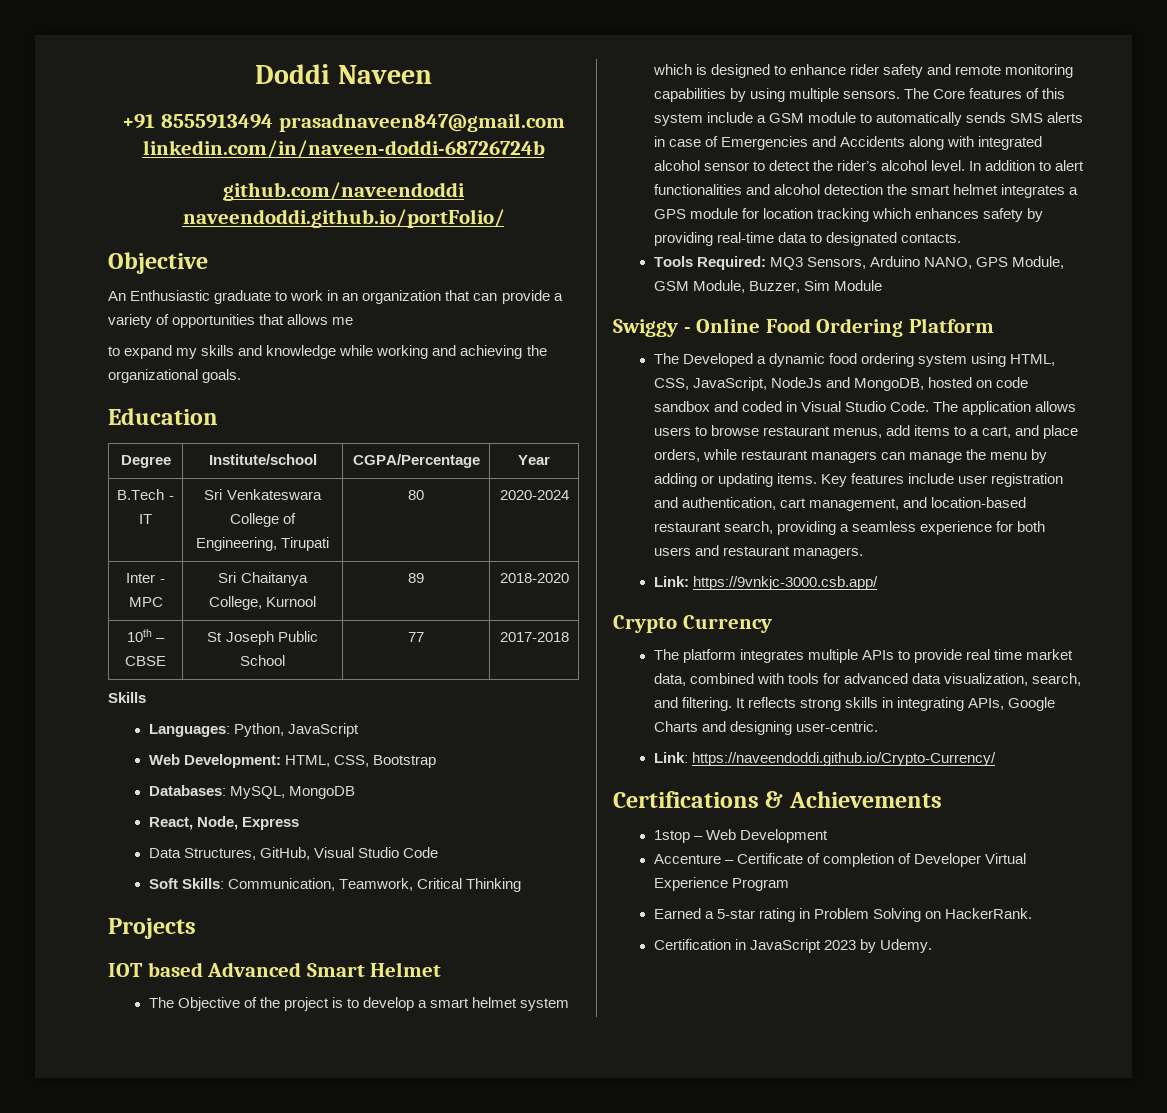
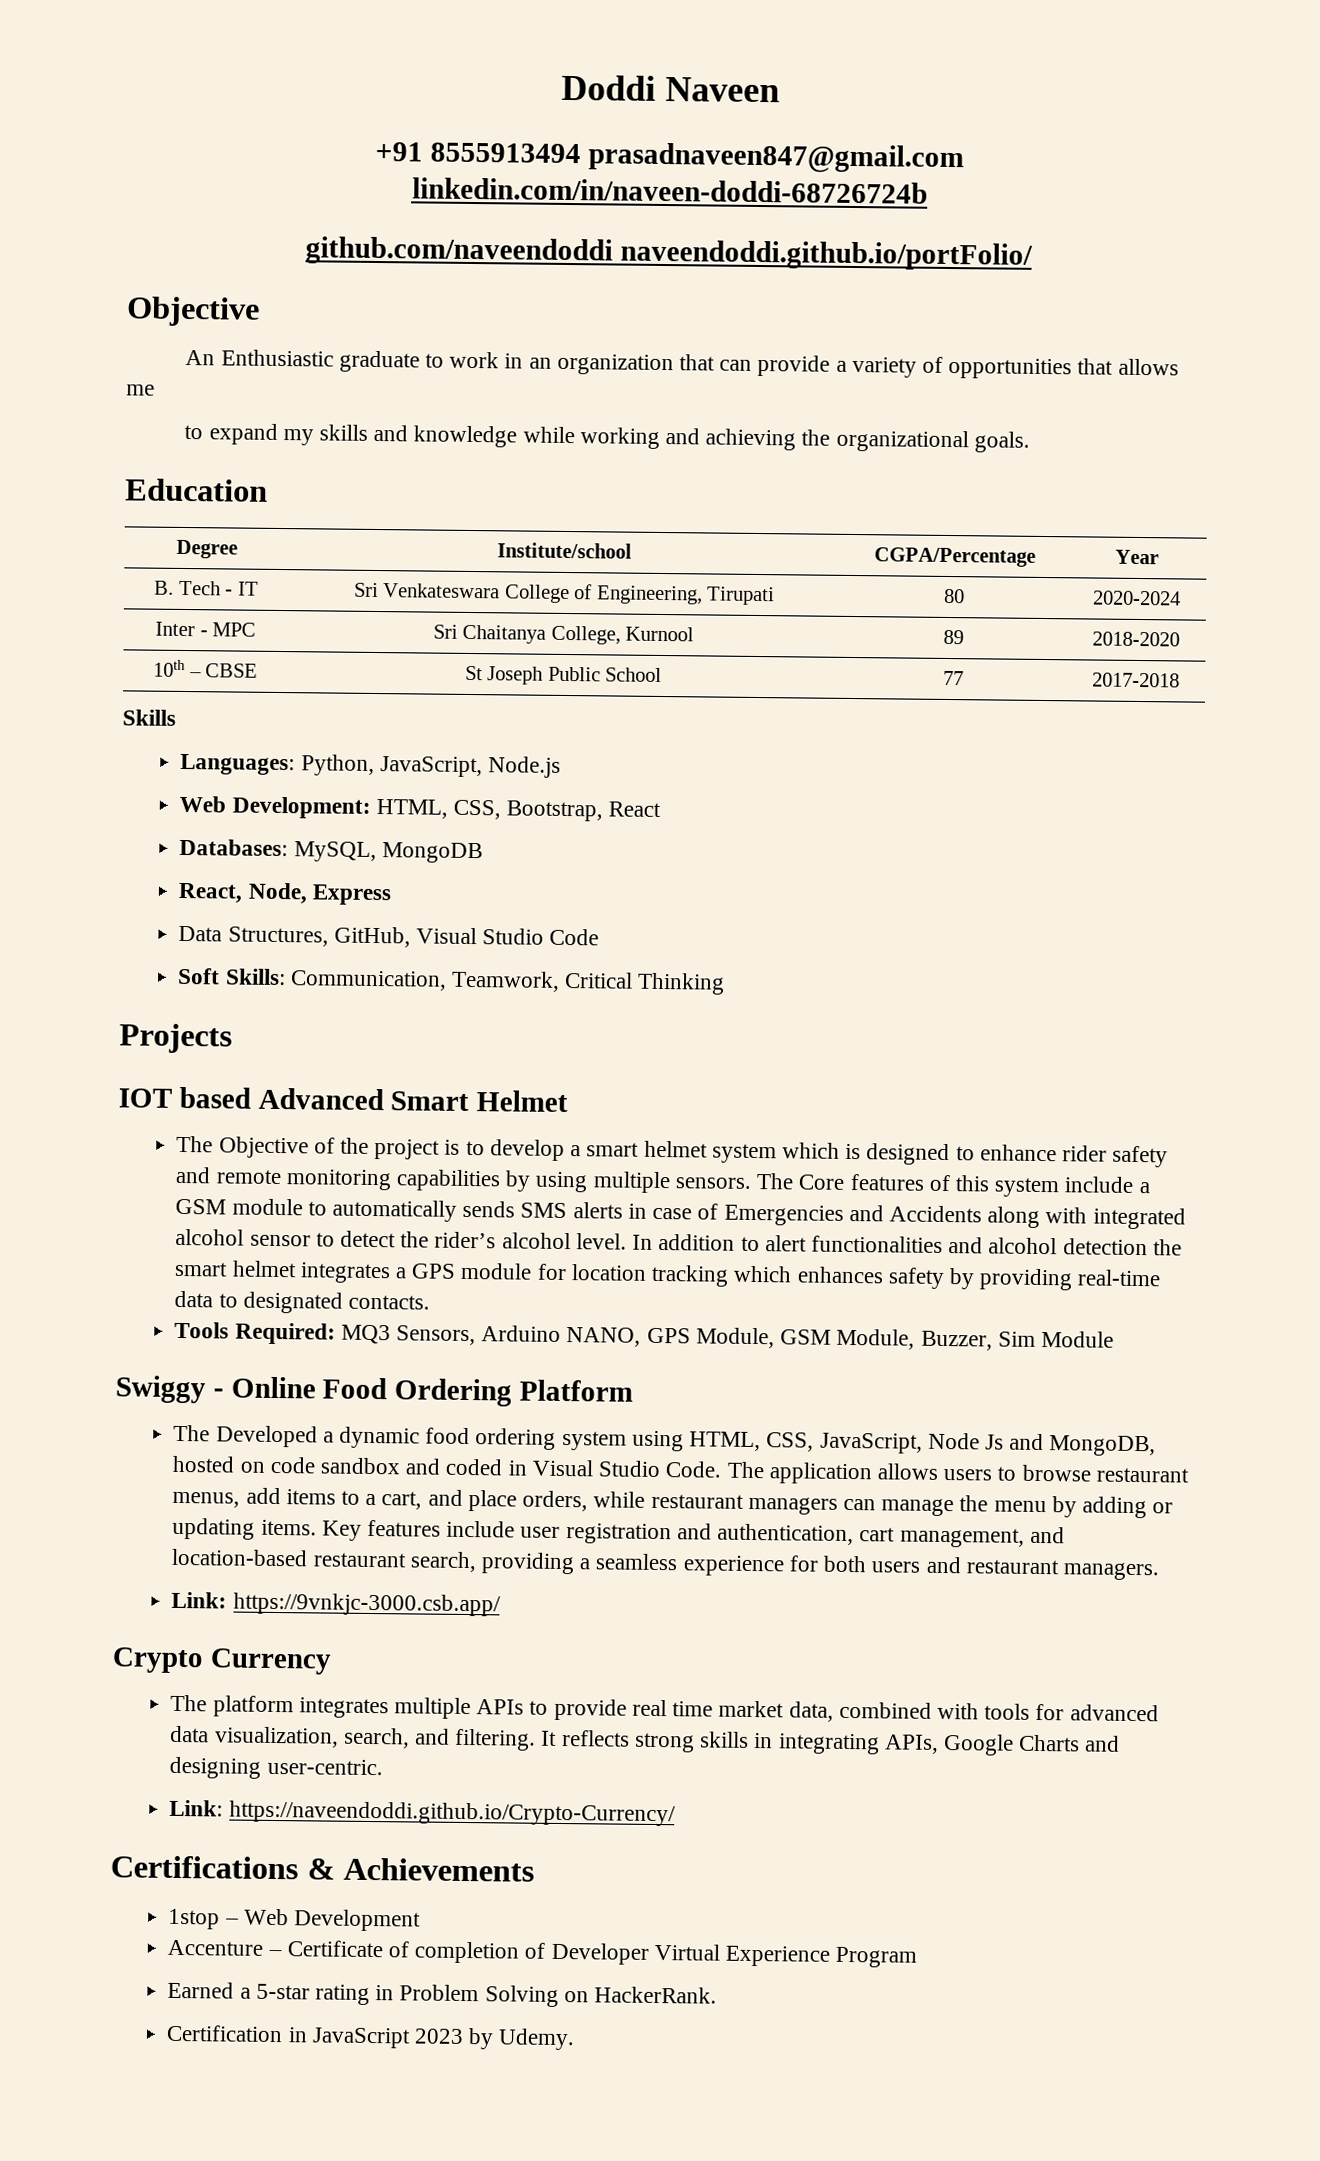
[117,489,165,500] B.Tech -> [154,580,221,596] B. Tech
[287,723,359,737] JavaScript -> [379,756,562,778] JavaScript, Node.js
[372,755,436,768] Bootstrap -> [506,800,662,822] Bootstrap, React
[770,377,822,388] NodeJs -> [927,1432,1004,1450] Node Js

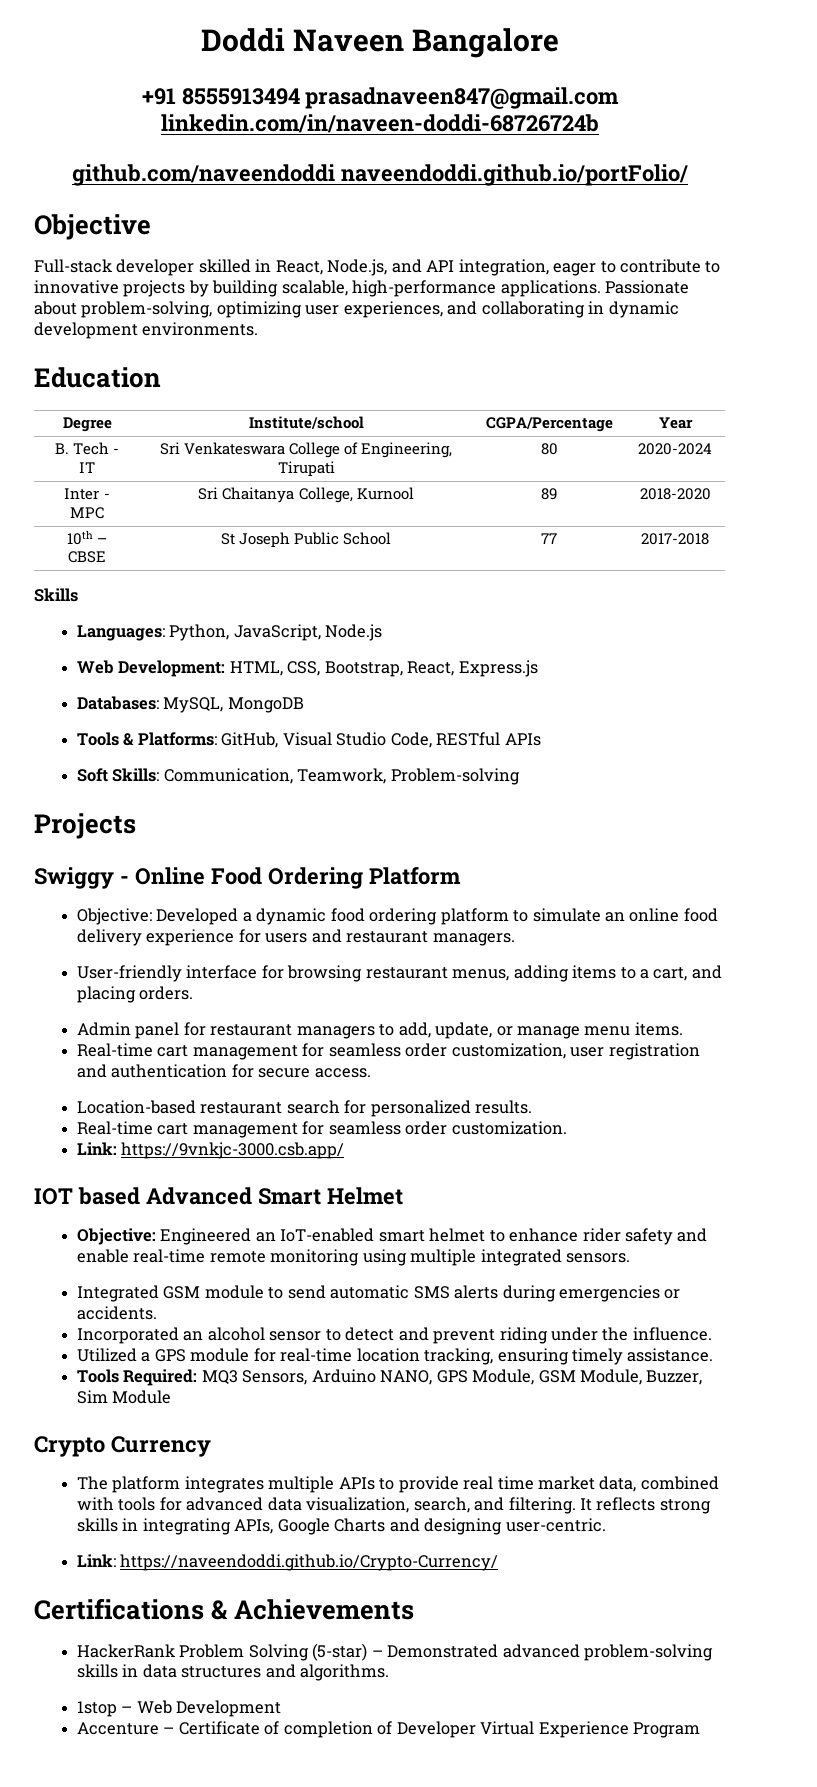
(780, 89) none -> [412,28,560,58] Bangalore
[185,349,1179,380] [126,384,155,396] [184,423,1030,453] An Enthusiastic graduate to work in an organization that can provide a variety of opportunities that allows me // to expand my skills and knowledge while working and achieving the organizational goals. -> [34,259,721,276] [34,280,690,297] [34,301,679,318] [34,322,259,339] Full-stack developer skilled in React, Node.js, and API integration, eager to contribute to innovative projects by building scalable, high-performance applications. Passionate about problem-solving, optimizing user experiences, and collaborating in dynamic development environments.
[608,801,662,818] React -> [407,660,538,677] React, Express.js
[178,882,392,906] [178,925,600,948] React, Node, Express // Data Structures, GitHub, Visual Studio Code -> [76,732,541,748] Tools & Platforms: GitHub, Visual Studio Code, RESTful APIs
[564,972,726,995] Critical Thinking -> [390,768,520,785] Problem-solving
(233, 1038) none -> [34,867,461,889] [76,908,718,925] [76,929,515,946] [76,965,722,982] [76,986,194,1003] [76,1022,683,1039] [76,1043,700,1060] [76,1064,371,1078] [76,1100,533,1117] [76,1121,567,1138] [76,1142,345,1159] // Swiggy - Online Food Ordering Platform // Objective: Developed a dynamic food ordering platform to simulate an online food delivery experience for users and restaurant managers. // User-friendly interface for browsing restaurant menus, adding items to a cart, and placing orders. // Admin panel for restaurant managers to add, update, or manage menu items. // Real-time cart management for seamless order customization, user registration and authentication for secure access. // Location-based restaurant search for personalized results. // Real-time cart management for seamless order customization. // Link: https://9vnkjc-3000.csb.app/
[176,1135,951,1166] The Objective of the project is to develop a smart helmet system which is designed -> [76,1228,486,1245] Objective: Engineered an IoT-enabled smart helmet
[215,1169,532,1192] remote monitoring capabilities by -> [76,1249,360,1266] enable real-time remote monitoring
(671, 1182) none -> [480,1249,562,1266] integrated
[756,1173,1150,1198] [175,1198,1186,1230] [175,1228,1182,1256] [174,1260,1162,1291] [174,1290,431,1314] The Core features of this system include a GSM module to automatically sends SMS alerts in case of Emergencies and Accidents along with integrated alcohol sensor to detect the rider’s alcohol level. In addition to alert functionalities and alcohol detection the smart helmet integrates a GPS module for location tracking which enhances safety by providing real-time data to designated contacts. -> [76,1285,681,1302] [76,1306,157,1320] [76,1327,712,1344] [76,1348,714,1365] // Integrated GSM module to send automatic SMS alerts during emergencies or accidents. // Incorporated an alcohol sensor to detect and prevent riding under the influence. // Utilized a GPS module for real-time location tracking, ensuring timely assistance.
[115,1375,634,1407] [173,1424,1157,1457] [172,1455,1189,1485] [172,1487,1174,1519] [172,1517,1065,1548] [171,1548,1159,1581] [171,1591,501,1617] // Swiggy - Online Food Ordering Platform // The Developed a dynamic food ordering system using HTML, CSS, JavaScript, Node Js and MongoDB, hosted on code sandbox and coded in Visual Studio Code. The application allows users to browse restaurant menus, add items to a cart, and place orders, while restaurant managers can manage the menu by adding or updating items. Key features include user registration and authentication, cart management, and location-based restaurant search, providing a seamless experience for both users and restaurant managers. // Link: https://9vnkjc-3000.csb.app/ -> (172, 1397) none
(535, 1869) none -> [76,1643,714,1661] [76,1664,390,1681] // HackerRank Problem Solving (5-star) – Demonstrated advanced problem-solving skills in data structures and algorithms.
[167,1981,718,2007] [166,2024,576,2051] // Earned a 5-star rating in Problem Solving on HackerRank. // Certification in JavaScript 2023 by Udemy. -> (700, 1730) none

